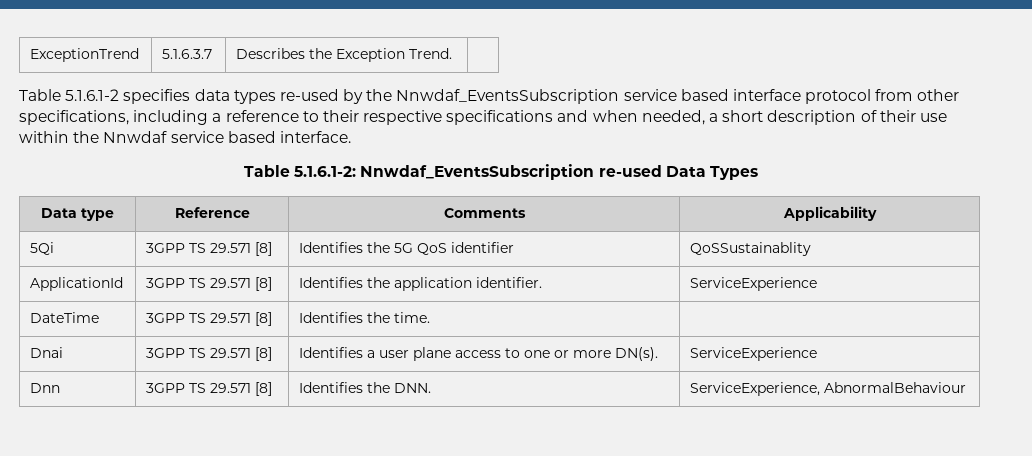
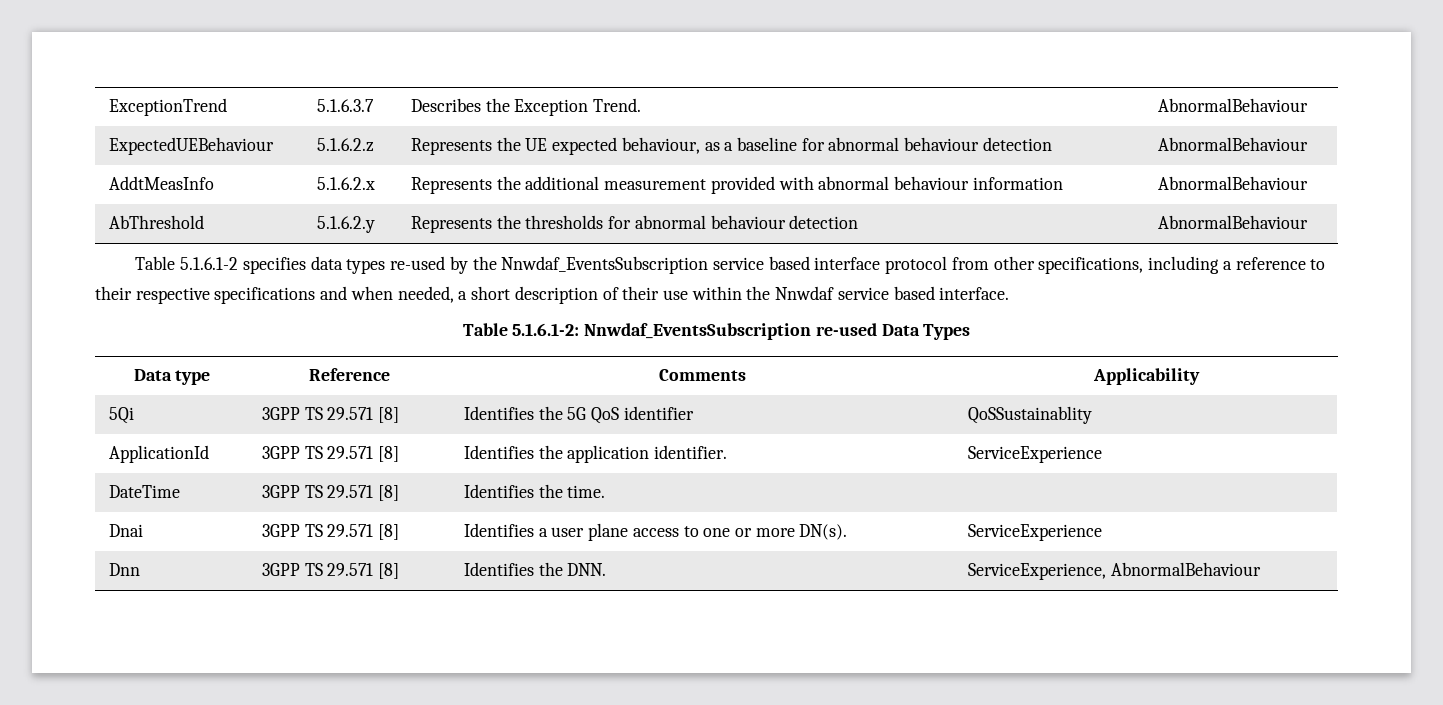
(453, 53) none -> [1157,98,1308,112] [108,137,274,155] [316,138,374,152] [410,137,1052,155] [1157,137,1308,151] [108,176,214,190] [316,177,375,190] [410,176,1063,194] [1157,176,1308,190] [108,215,204,229] [316,216,375,233] [410,215,859,233] [1157,215,1308,229] AbnormalBehaviour // ExpectedUEBehaviour | 5.1.6.2.z | Represents the UE expected behaviour, as a baseline for abnormal behaviour detection | AbnormalBehaviour // AddtMeasInfo | 5.1.6.2.x | Represents the additional measurement provided with abnormal behaviour information | AbnormalBehaviour // AbThreshold | 5.1.6.2.y | Represents the thresholds for abnormal behaviour detection | AbnormalBehaviour

